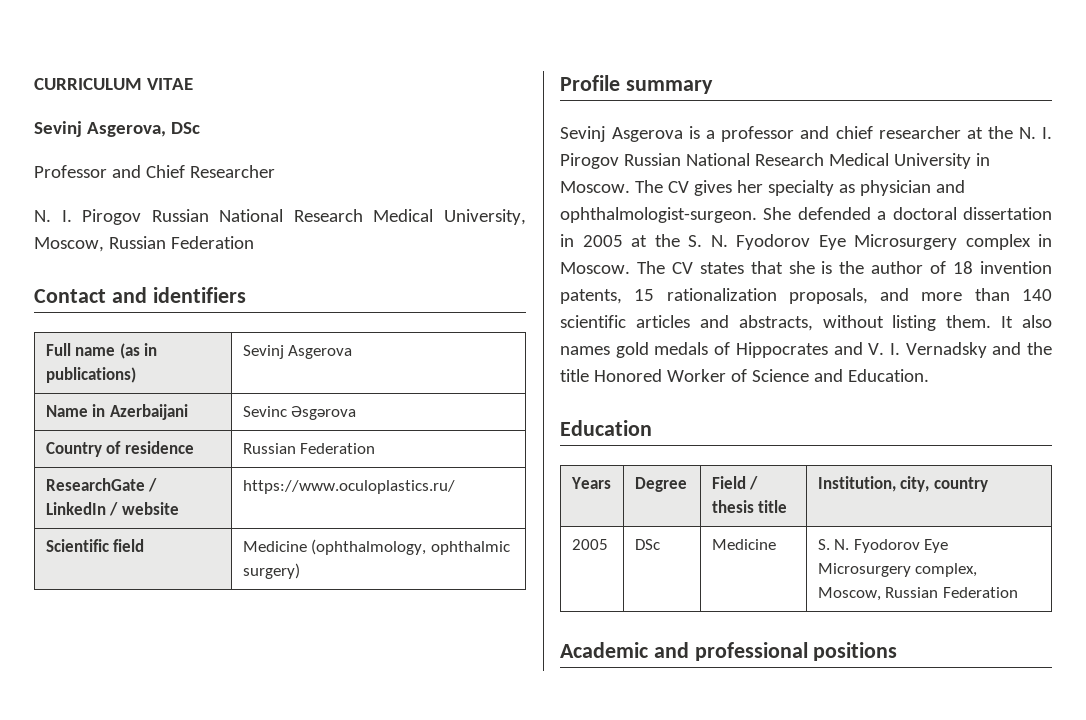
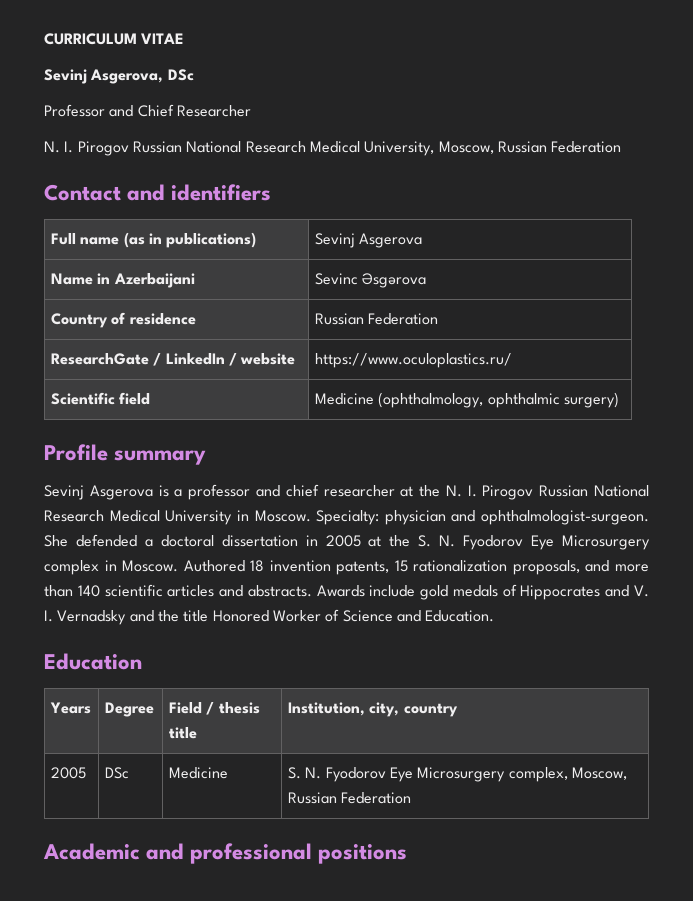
[634,180,855,196] The CV gives her specialty as -> [316,510,380,525] Specialty:
[636,261,947,274] The CV states that she is the author of -> [183,560,245,572] Authored
[738,315,1052,331] [560,346,610,355] abstracts, without listing them. It also names -> [247,585,416,597] abstracts. Awards include

